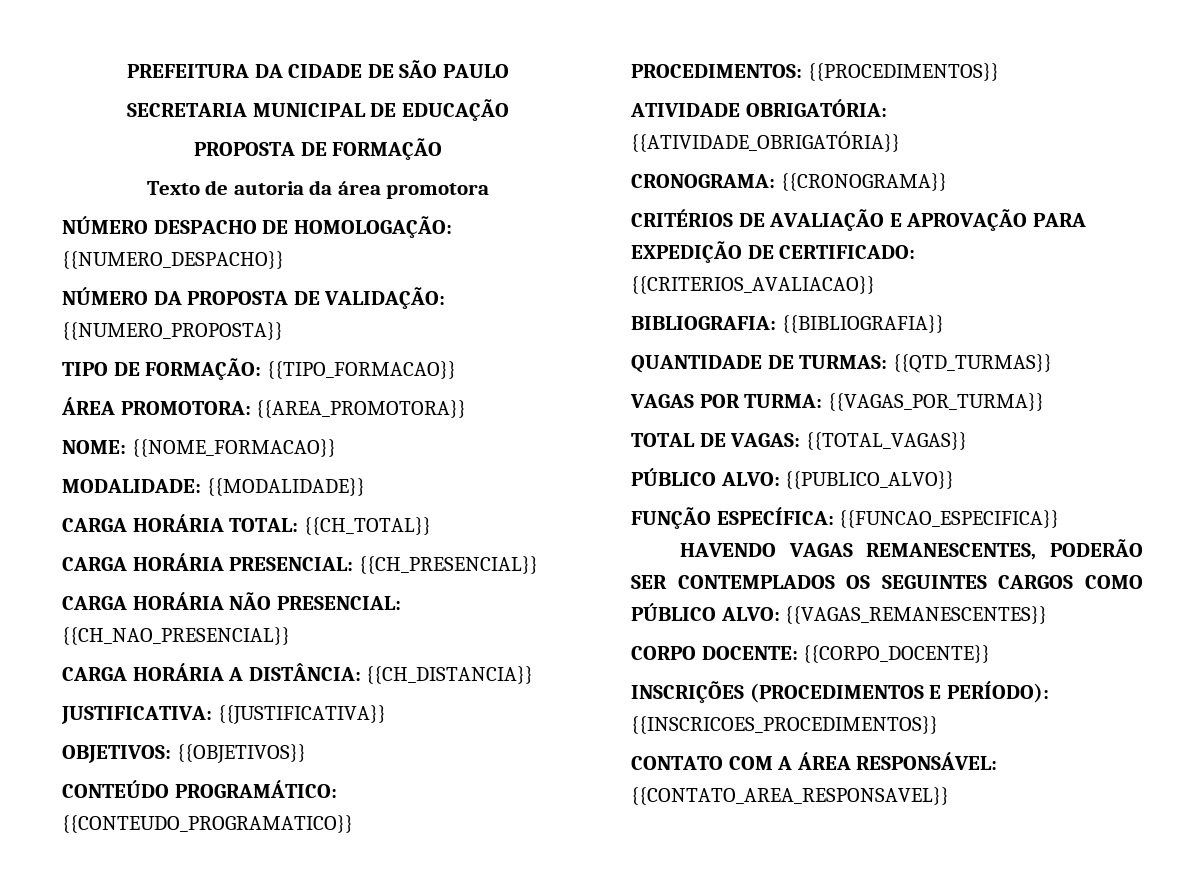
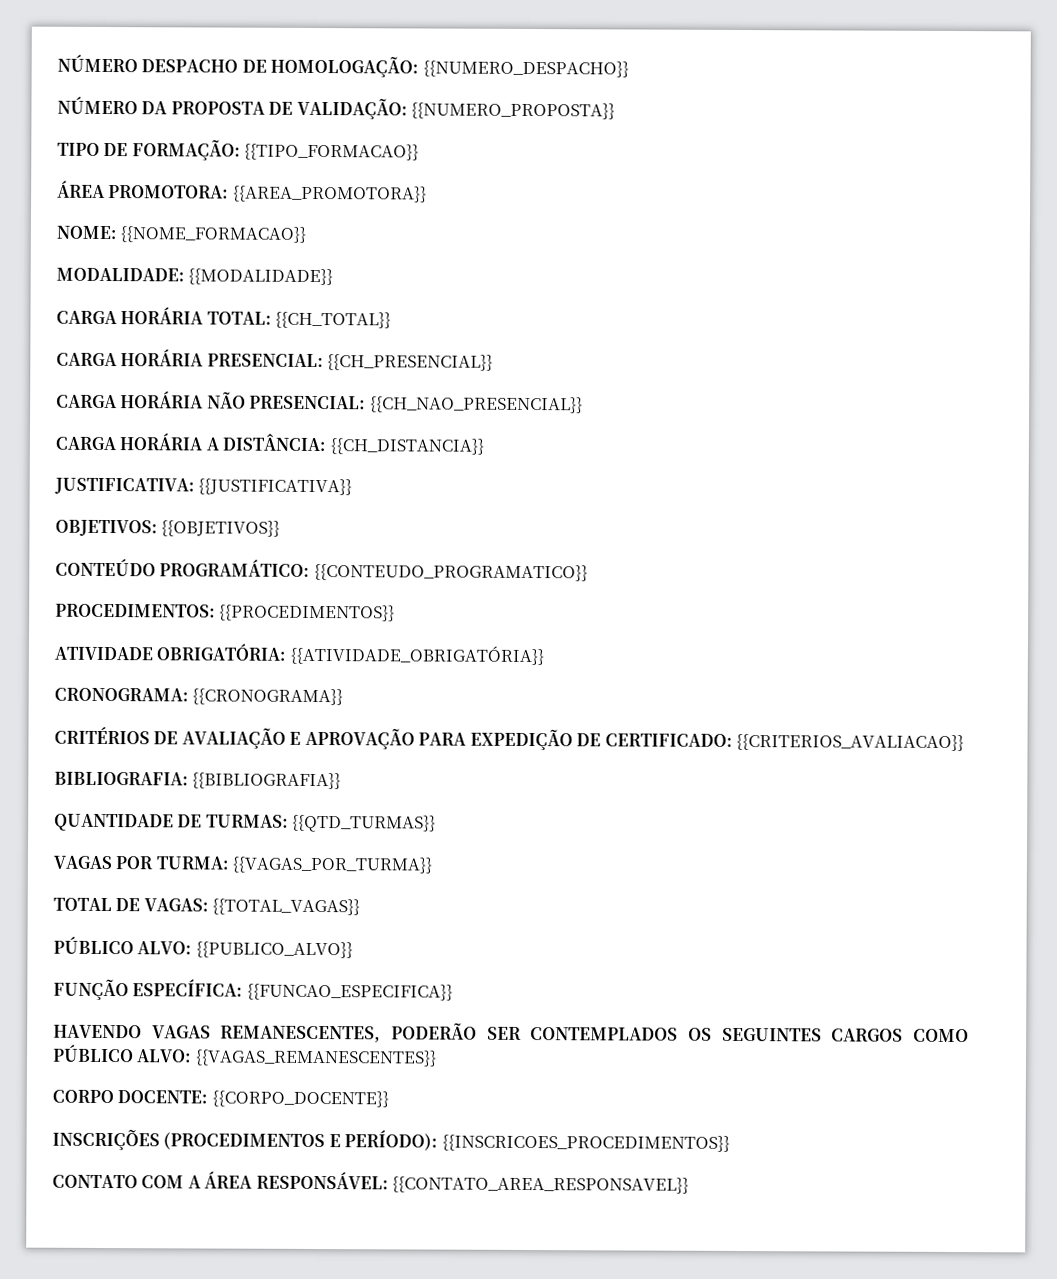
[127,60,509,78] [127,99,509,121] [193,138,443,160] [146,180,490,199] PREFEITURA DA CIDADE DE SÃO PAULO // SECRETARIA MUNICIPAL DE EDUCAÇÃO // PROPOSTA DE FORMAÇÃO // Texto de autoria da área promotora // -> (57, 63) none

